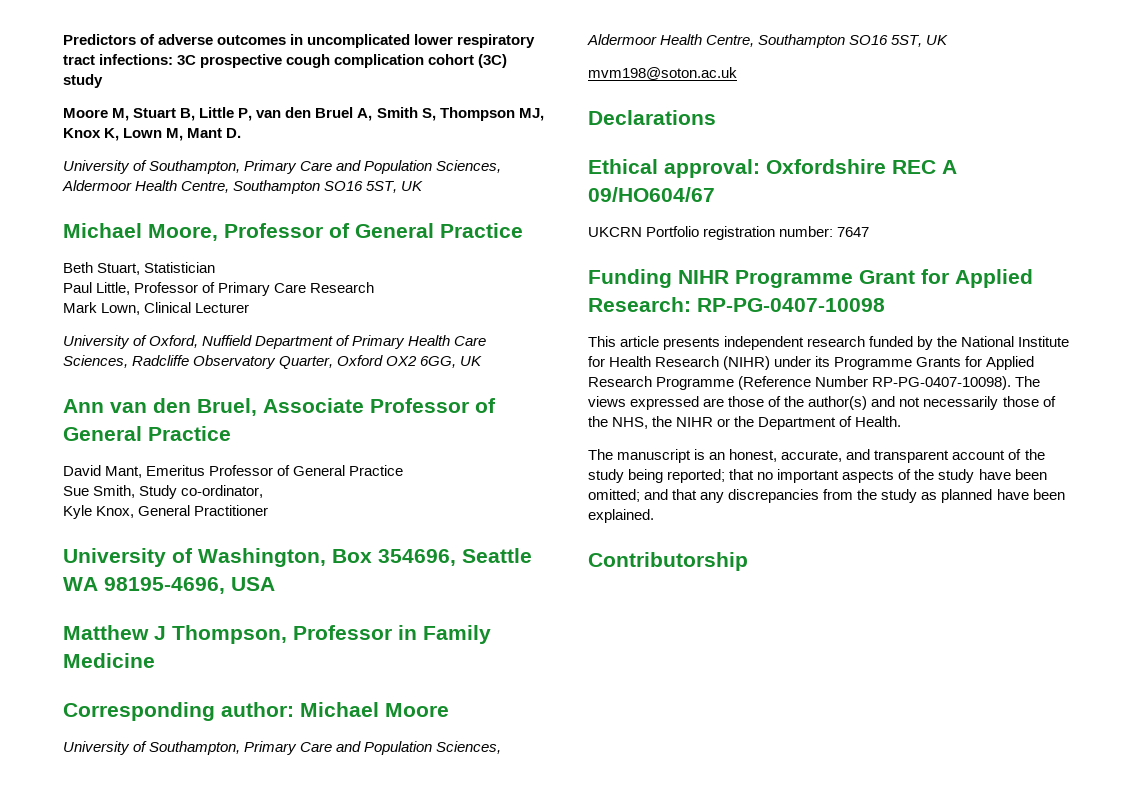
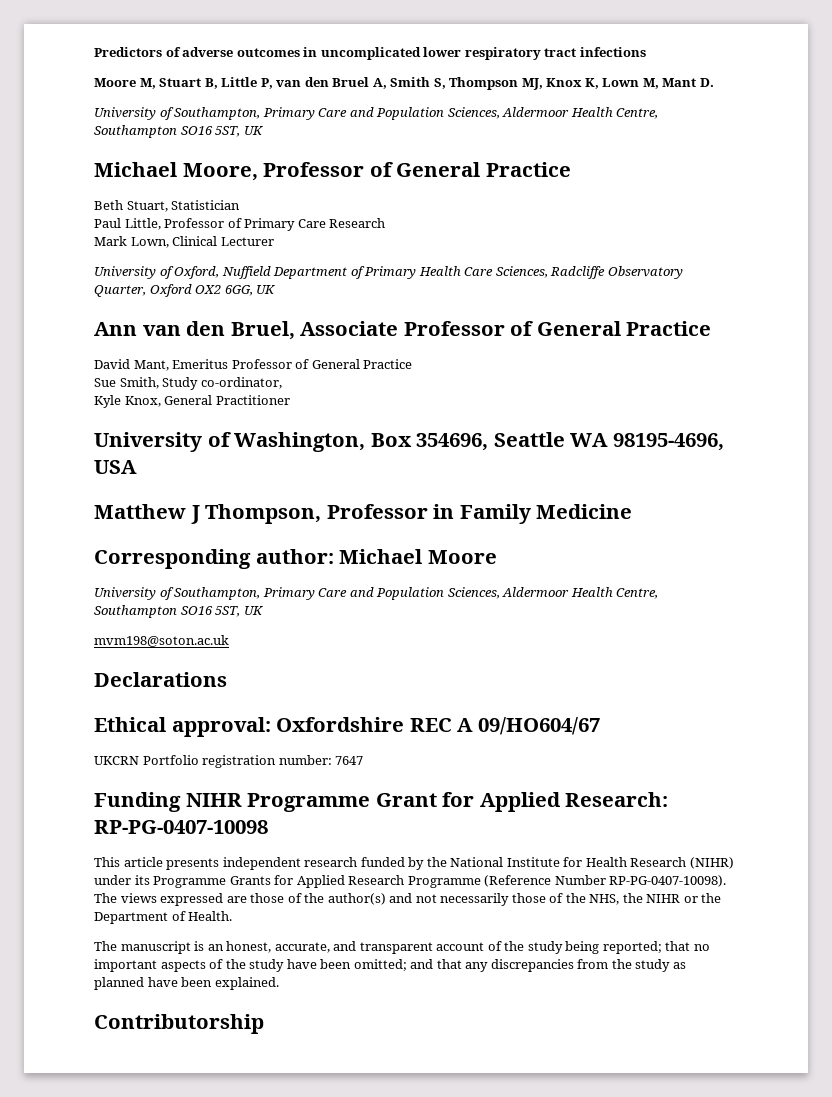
[99,54,508,68] [63,74,103,88] infections: 3C prospective cough complication cohort (3C) study -> [579,47,646,57] infections

